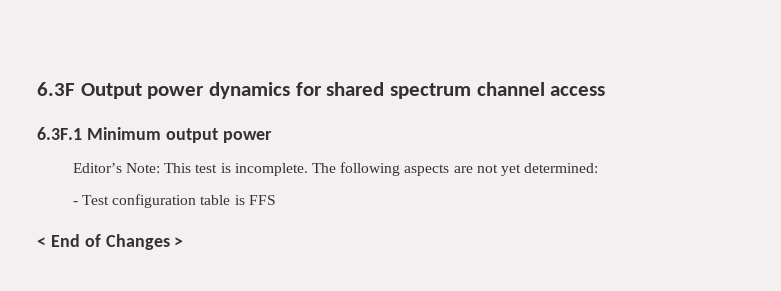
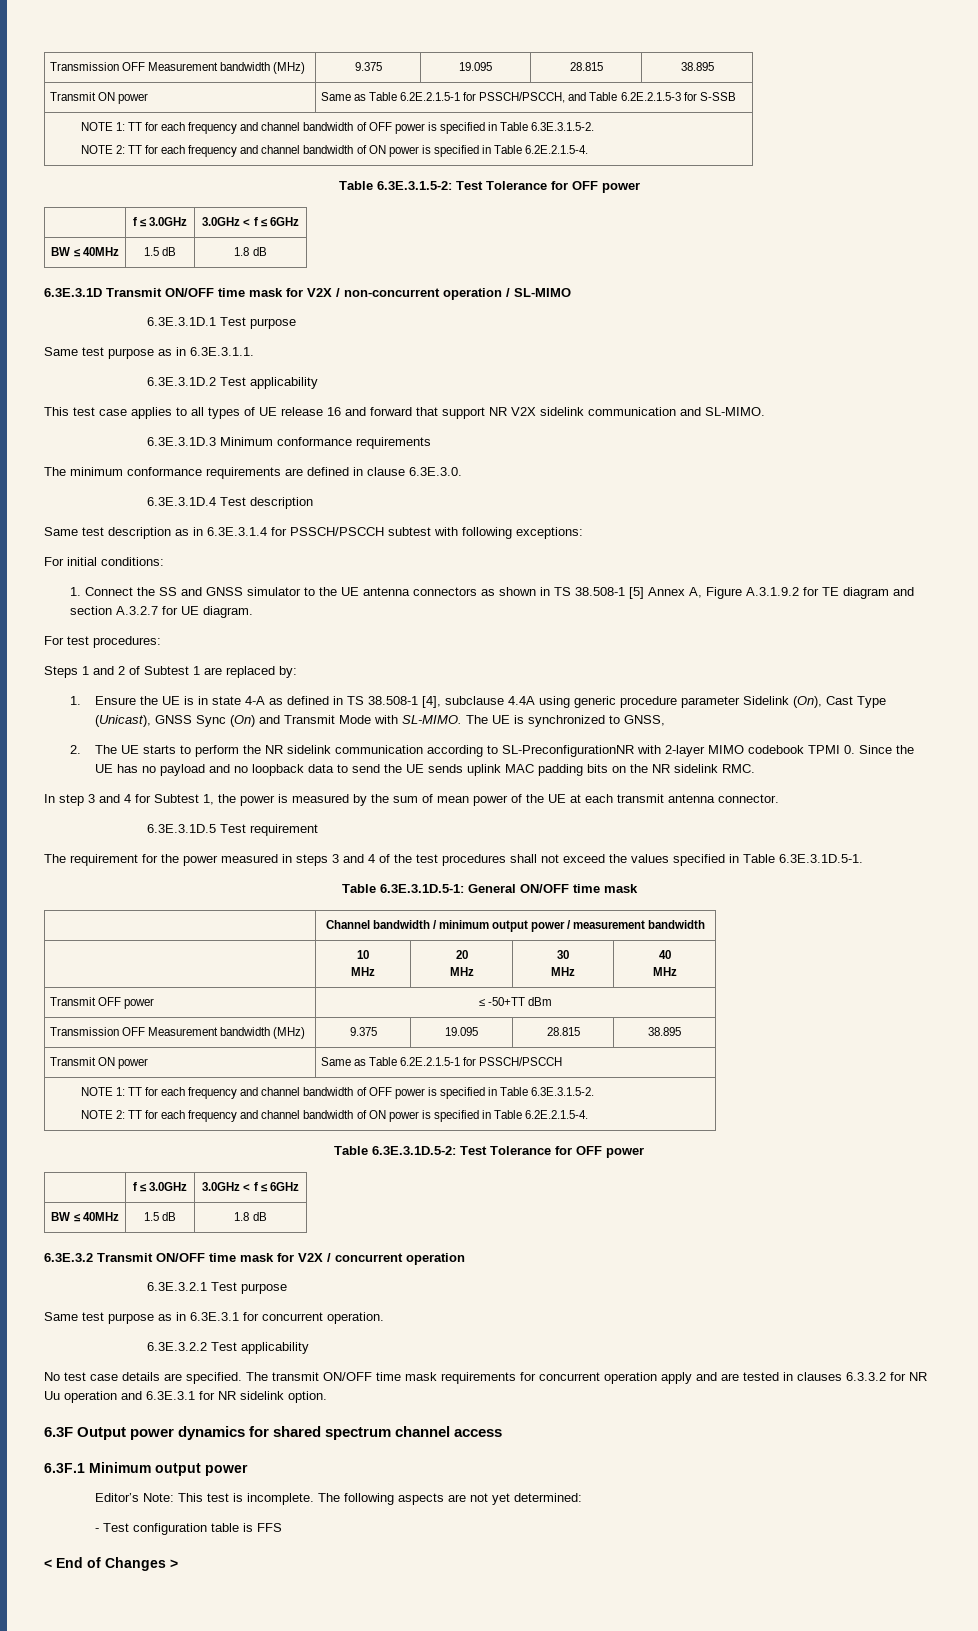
(37, 89) none -> [49,62,306,74] [354,62,382,71] [459,62,492,71] [569,62,603,71] [680,62,714,71] [49,92,148,104] [320,92,736,103] [80,122,595,134] [80,145,589,157] [338,181,640,193] [132,217,188,227] [202,217,299,227] [51,247,119,257] [143,247,177,256] [234,247,267,256] [44,288,571,300] [146,317,296,329] [44,347,254,359] [146,377,318,389] [44,407,765,419] [146,437,431,449] [44,467,462,479] [146,497,313,509] [44,527,583,539] [44,557,164,566] [69,587,914,599] [69,606,253,618] [44,636,161,648] [44,666,297,678] [69,696,887,708] [95,715,666,727] [69,745,915,757] [95,764,756,776] [44,794,779,806] [146,824,318,836] [44,854,863,866] [341,884,638,893] [325,920,706,932] [357,950,369,959] [351,967,375,976] [455,950,468,959] [449,967,474,976] [557,950,569,959] [551,967,575,976] [658,950,671,959] [652,967,677,976] [49,997,154,1009] [478,997,553,1006] [49,1027,306,1039] [349,1027,377,1036] [445,1027,478,1036] [546,1027,580,1036] [648,1027,682,1036] [49,1057,148,1069] [320,1057,563,1066] [80,1087,595,1099] [80,1110,589,1122] [334,1146,644,1158] [132,1182,188,1192] [202,1182,299,1192] [51,1212,119,1222] [143,1212,177,1221] [234,1212,267,1221] [44,1253,465,1265] [146,1282,287,1294] [44,1312,384,1324] [146,1342,309,1354] [44,1372,927,1384] [44,1391,327,1403] Transmission OFF Measurement bandwidth (MHz) | 9.375 | 19.095 | 28.815 | 38.895 // Transmit ON power | Same as Table 6.2E.2.1.5-1 for PSSCH/PSCCH, and Table 6.2E.2.1.5-3 for S-SSB // NOTE 1: TT for each frequency and channel bandwidth of OFF power is specified in Table 6.3E.3.1.5-2. // NOTE 2: TT for each frequency and channel bandwidth of ON power is specified in Table 6.2E.2.1.5-4. // Table 6.3E.3.1.5-2: Test Tolerance for OFF power // | f ≤ 3.0GHz | 3.0GHz < f ≤ 6GHz // BW ≤ 40MHz | 1.5 dB | 1.8 dB // 6.3E.3.1D Transmit ON/OFF time mask for V2X / non-concurrent operation / SL-MIMO // 6.3E.3.1D.1 Test purpose // Same test purpose as in 6.3E.3.1.1. // 6.3E.3.1D.2 Test applicability // This test case applies to all types of UE release 16 and forward that support NR V2X sidelink communication and SL-MIMO. // 6.3E.3.1D.3 Minimum conformance requirements // The minimum conformance requirements are defined in clause 6.3E.3.0. // 6.3E.3.1D.4 Test description // Same test description as in 6.3E.3.1.4 for PSSCH/PSCCH subtest with following exceptions: // For initial conditions: // 1. Connect the SS and GNSS simulator to the UE antenna connectors as shown in TS 38.508-1 [5] Annex A, Figure A.3.1.9.2 for TE diagram and section A.3.2.7 for UE diagram. // For test procedures: // Steps 1 and 2 of Subtest 1 are replaced by: // 1. Ensure the UE is in state 4-A as defined in TS 38.508-1 [4], subclause 4.4A using generic procedure parameter Sidelink (On), Cast Type (Unicast), GNSS Sync (On) and Transmit Mode with SL-MIMO. The UE is synchronized to GNSS, // 2. The UE starts to perform the NR sidelink communication according to SL-PreconfigurationNR with 2-layer MIMO codebook TPMI 0. Since the UE has no payload and no loopback data to send the UE sends uplink MAC padding bits on the NR sidelink RMC. // In step 3 and 4 for Subtest 1, the power is measured by the sum of mean power of the UE at each transmit antenna connector. // 6.3E.3.1D.5 Test requirement // The requirement for the power measured in steps 3 and 4 of the test procedures shall not exceed the values specified in Table 6.3E.3.1D.5-1. // Table 6.3E.3.1D.5-1: General ON/OFF time mask // | Channel bandwidth / minimum output power / measurement bandwidth // | 10 // MHz | 20 // MHz | 30 // MHz | 40 // MHz // Transmit OFF power | ≤ -50+TT dBm // Transmission OFF Measurement bandwidth (MHz) | 9.375 | 19.095 | 28.815 | 38.895 // Transmit ON power | Same as Table 6.2E.2.1.5-1 for PSSCH/PSCCH // NOTE 1: TT for each frequency and channel bandwidth of OFF power is specified in Table 6.3E.3.1.5-2. // NOTE 2: TT for each frequency and channel bandwidth of ON power is specified in Table 6.2E.2.1.5-4. // Table 6.3E.3.1D.5-2: Test Tolerance for OFF power // | f ≤ 3.0GHz | 3.0GHz < f ≤ 6GHz // BW ≤ 40MHz | 1.5 dB | 1.8 dB // 6.3E.3.2 Transmit ON/OFF time mask for V2X / concurrent operation // 6.3E.3.2.1 Test purpose // Same test purpose as in 6.3E.3.1 for concurrent operation. // 6.3E.3.2.2 Test applicability // No test case details are specified. The transmit ON/OFF time mask requirements for concurrent operation apply and are tested in clauses 6.3.3.2 for NR Uu operation and 6.3E.3.1 for NR sidelink option. //

